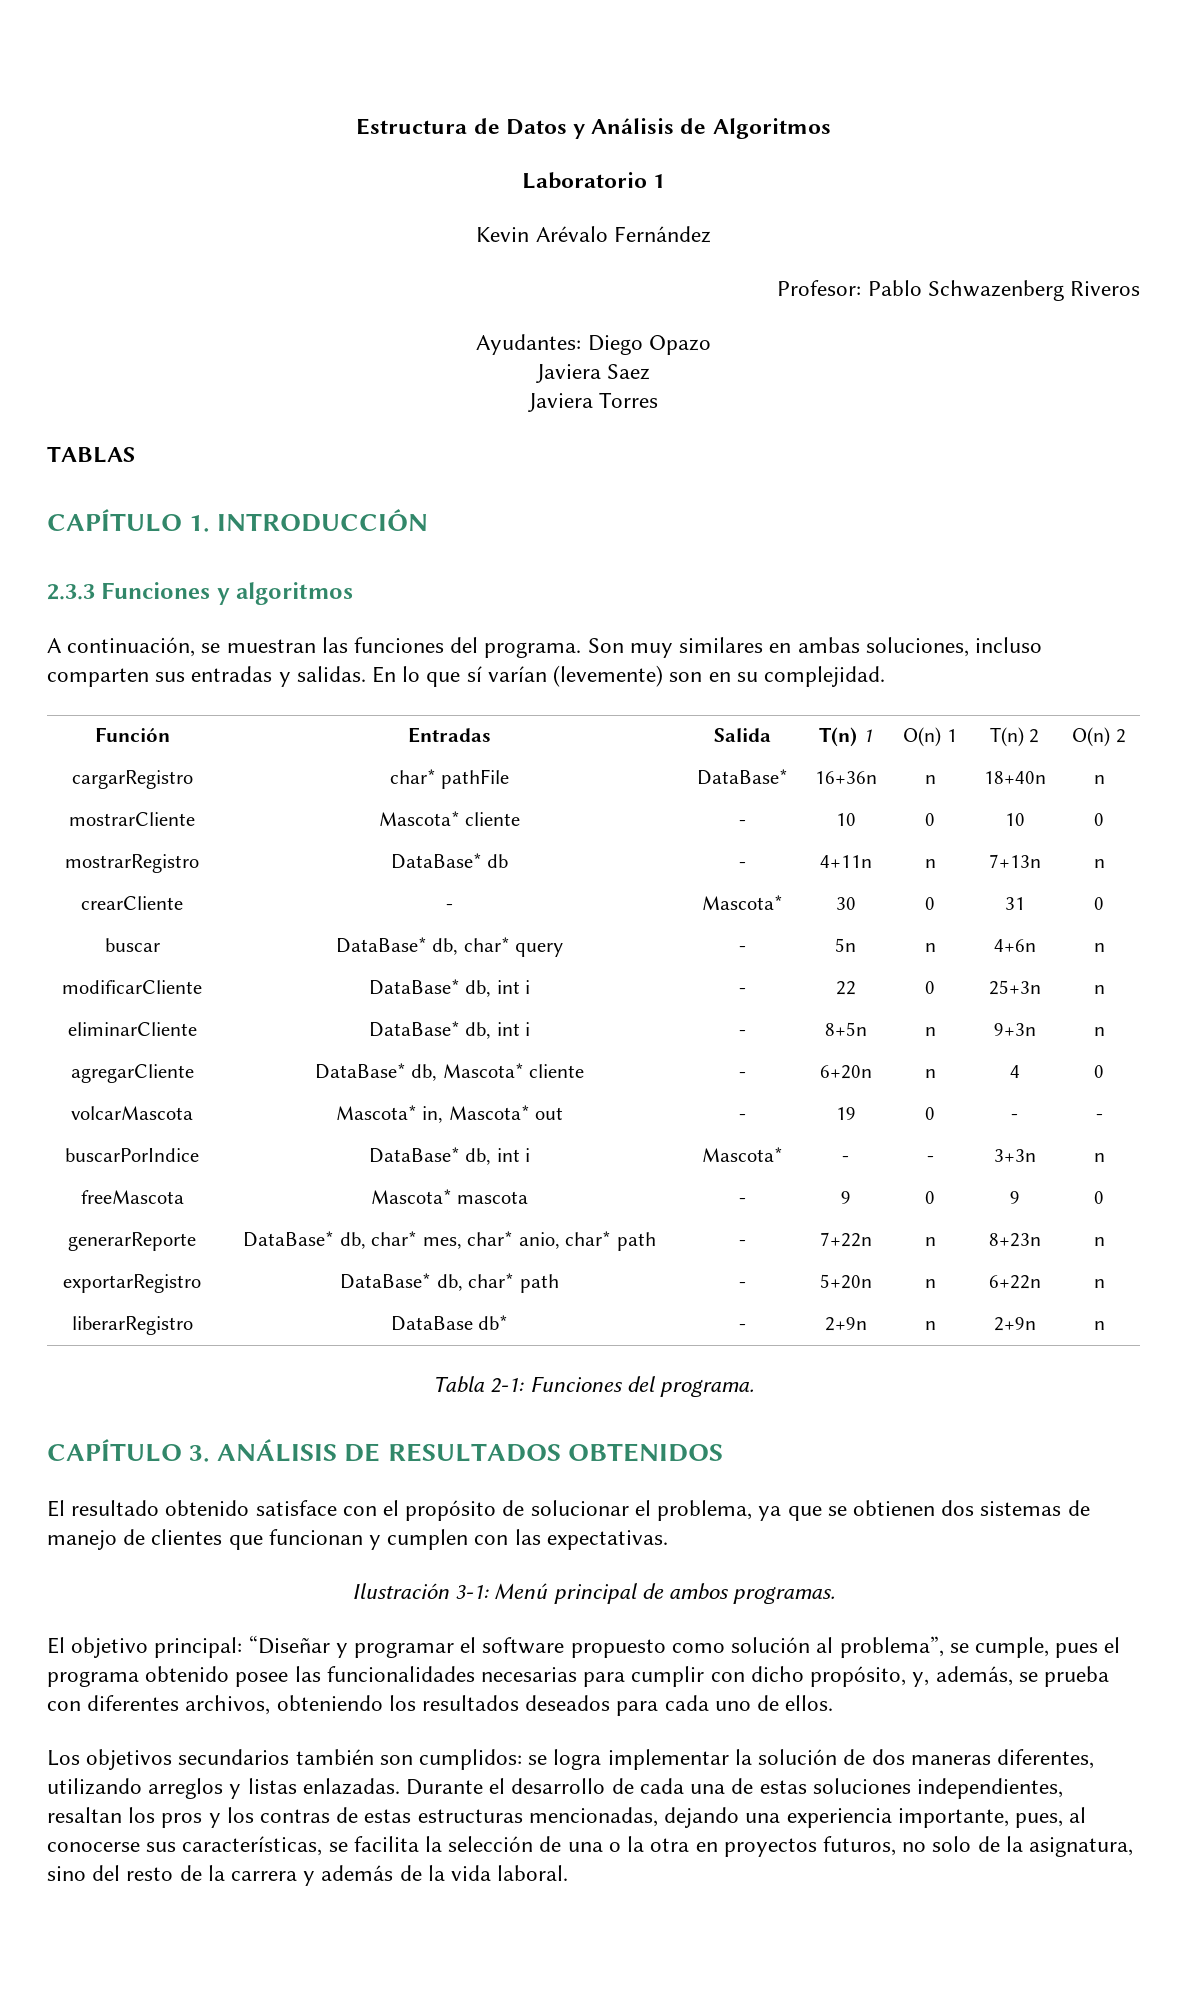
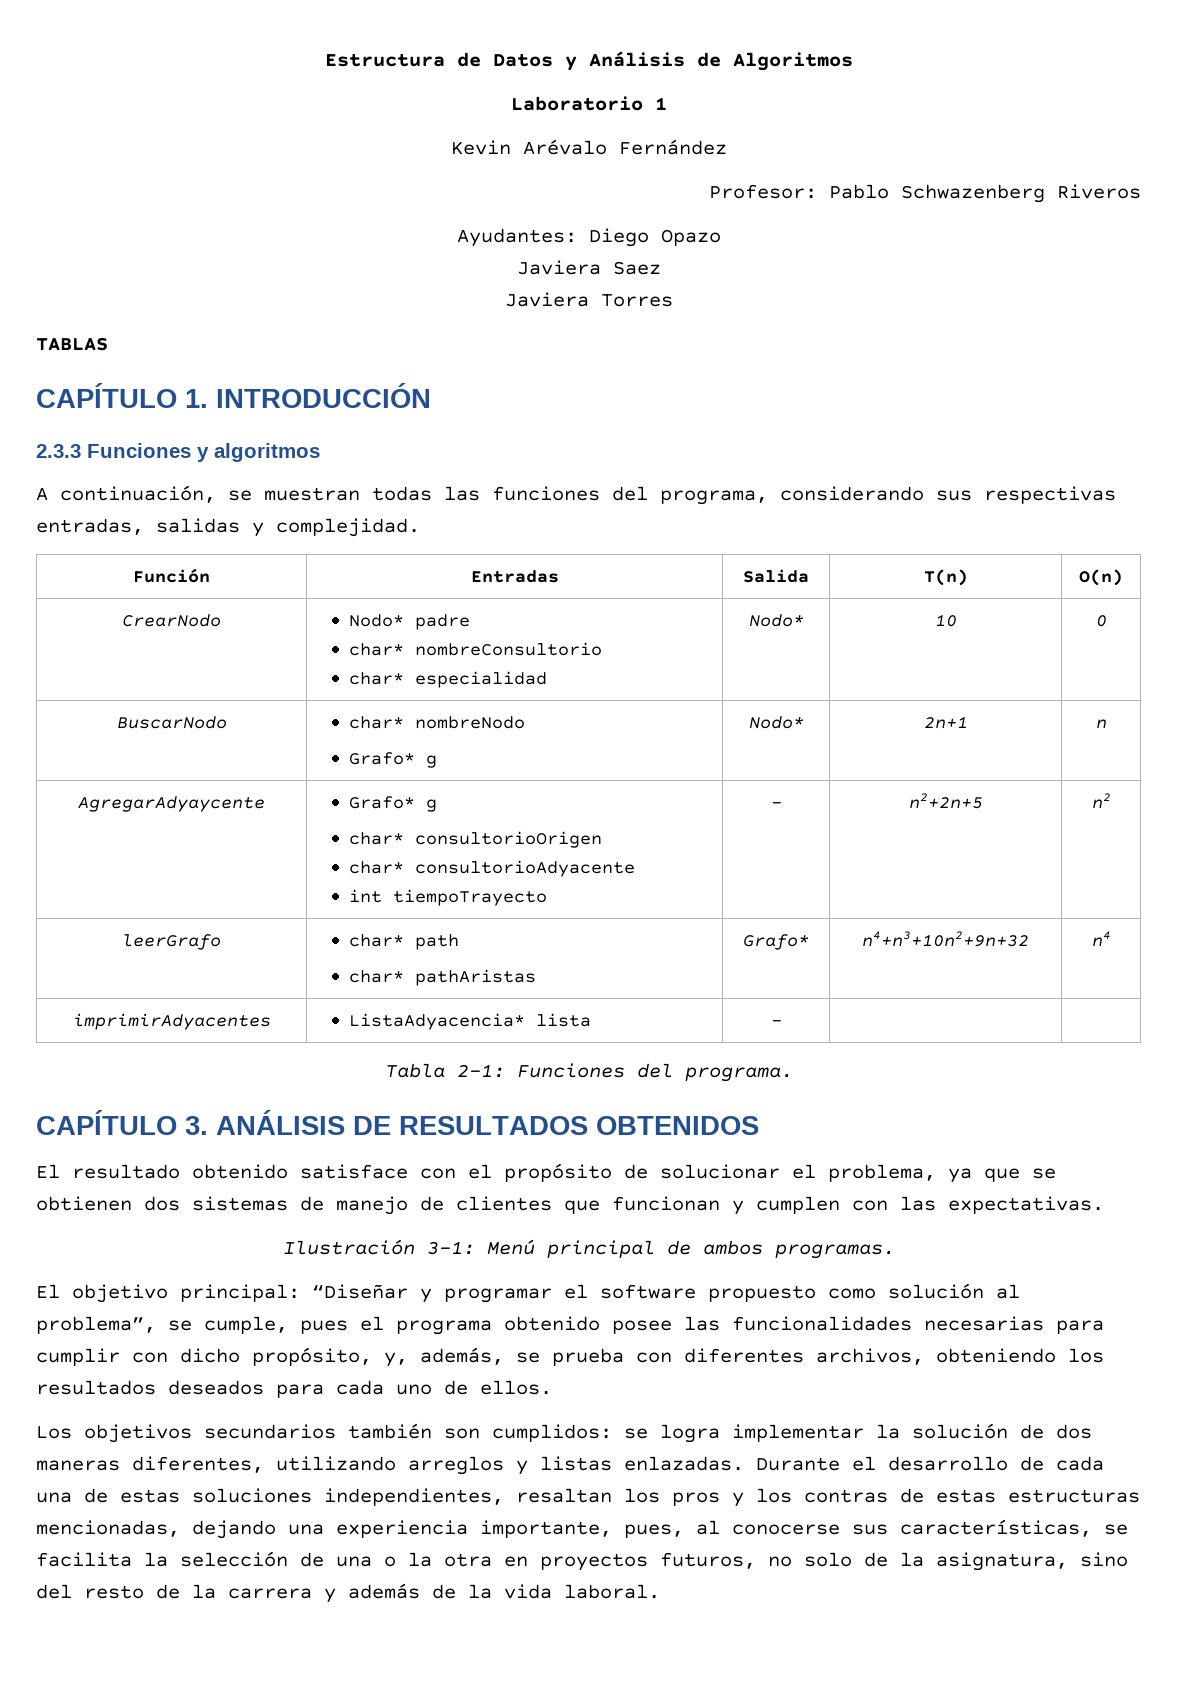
(316, 646) none -> [372,486,432,501] todas
[484,637,1042,658] [47,665,758,687] programa. Son muy similares en ambas soluciones, incluso comparten sus entradas y salidas. En lo que sí varían (levemente) son en su -> [660,486,1116,505] [36,518,264,537] programa, considerando sus respectivas entradas, salidas y
[862,729,872,742] [903,727,957,747] [989,727,1040,747] [1072,727,1126,747] [71,770,193,789] [389,769,510,789] [696,769,788,785] [814,771,877,784] [924,775,936,784] [983,771,1046,784] [1093,775,1105,784] [69,812,195,826] [378,811,521,826] [738,820,746,826] [835,813,856,826] [925,813,935,826] [1004,813,1025,826] [1094,813,1104,826] [65,854,199,873] [390,853,509,869] [738,862,746,868] [819,855,872,868] [924,859,936,868] [988,854,1041,868] [1093,859,1105,868] [81,896,183,910] [446,904,454,910] [701,895,783,910] [835,897,856,910] [925,897,935,910] [1004,897,1025,910] [1094,897,1104,910] [104,938,160,952] [335,937,564,957] [738,946,746,952] [835,938,856,952] [924,943,936,952] [993,939,1036,952] [1093,943,1105,952] [62,980,202,994] [368,979,531,997] [738,988,746,994] [835,981,856,995] [925,981,935,994] [988,980,1041,995] [1093,985,1105,994] [67,1022,197,1036] [368,1021,531,1039] [738,1030,746,1036] [824,1022,867,1036] [924,1027,936,1036] [993,1023,1036,1036] [1093,1027,1105,1036] [70,1064,194,1083] [314,1063,585,1081] [738,1072,746,1078] [819,1065,872,1079] [924,1069,936,1078] [1009,1065,1020,1078] [1094,1065,1104,1078] [71,1106,193,1120] [335,1105,564,1123] [738,1114,746,1120] [835,1107,856,1120] [925,1107,935,1120] [1011,1114,1018,1120] [1095,1114,1103,1120] [65,1148,199,1162] [368,1147,531,1165] [701,1147,783,1162] [842,1156,849,1162] [926,1156,934,1162] [993,1149,1036,1162] [1093,1153,1105,1162] [80,1190,184,1204] [370,1189,529,1204] [738,1198,746,1204] [840,1191,851,1204] [925,1191,935,1204] [1009,1191,1020,1204] [1094,1191,1104,1204] [68,1232,196,1251] [243,1231,656,1251] [738,1240,746,1246] [819,1232,872,1247] [924,1237,936,1246] [988,1233,1041,1247] [1093,1237,1105,1246] [63,1274,201,1293] [340,1273,559,1293] [738,1282,746,1288] [819,1274,872,1289] [924,1279,936,1288] [988,1275,1041,1289] [1093,1279,1105,1288] [71,1316,193,1335] [390,1315,509,1331] [738,1324,746,1330] [824,1317,867,1331] [924,1321,936,1330] [993,1317,1036,1331] [1093,1321,1105,1330] 1 | O(n) 1 | T(n) 2 | O(n) 2 // cargarRegistro | char* pathFile | DataBase* | 16+36n | n | 18+40n | n // mostrarCliente | Mascota* cliente | - | 10 | 0 | 10 | 0 // mostrarRegistro | DataBase* db | - | 4+11n | n | 7+13n | n // crearCliente | - | Mascota* | 30 | 0 | 31 | 0 // buscar | DataBase* db, char* query | - | 5n | n | 4+6n | n // modificarCliente | DataBase* db, int i | - | 22 | 0 | 25+3n | n // eliminarCliente | DataBase* db, int i | - | 8+5n | n | 9+3n | n // agregarCliente | DataBase* db, Mascota* cliente | - | 6+20n | n | 4 | 0 // volcarMascota | Mascota* in, Mascota* out | - | 19 | 0 | - | - // buscarPorIndice | DataBase* db, int i | Mascota* | - | - | 3+3n | n // freeMascota | Mascota* mascota | - | 9 | 0 | 9 | 0 // generarReporte | DataBase* db, char* mes, char* anio, char* path | - | 7+22n | n | 8+23n | n // exportarRegistro | DataBase* db, char* path | - | 5+20n | n | 6+22n | n // liberarRegistro | DataBase db* | - | 2+9n | n | 2+9n | n -> [1079,569,1123,586] [122,614,221,627] [349,614,471,630] [349,642,603,656] [349,671,548,688] [748,614,804,627] [934,614,957,627] [1095,615,1107,627] [116,716,227,729] [349,716,526,729] [349,752,438,768] [748,716,804,729] [923,716,968,729] [1095,719,1107,729] [78,796,265,812] [349,796,438,812] [349,831,603,848] [349,860,636,877] [349,889,548,906] [770,802,782,808] [908,793,983,809] [1091,793,1111,809] [122,934,221,950] [349,934,460,950] [349,969,537,986] [743,934,809,950] [862,931,1029,947] [1091,931,1111,947] [72,1013,271,1030] [349,1013,592,1030] [770,1020,782,1026] | O(n) // CrearNodo | Nodo* padre // char* nombreConsultorio // char* especialidad | Nodo* | 10 | 0 // BuscarNodo | char* nombreNodo // Grafo* g | Nodo* | 2n+1 | n // AgregarAdyaycente | Grafo* g // char* consultorioOrigen // char* consultorioAdyacente // int tiempoTrayecto | - | n2+2n+5 | n2 // leerGrafo | char* path // char* pathAristas | Grafo* | n4+n3+10n2+9n+32 | n4 // imprimirAdyacentes | ListaAdyacencia* lista | - | |

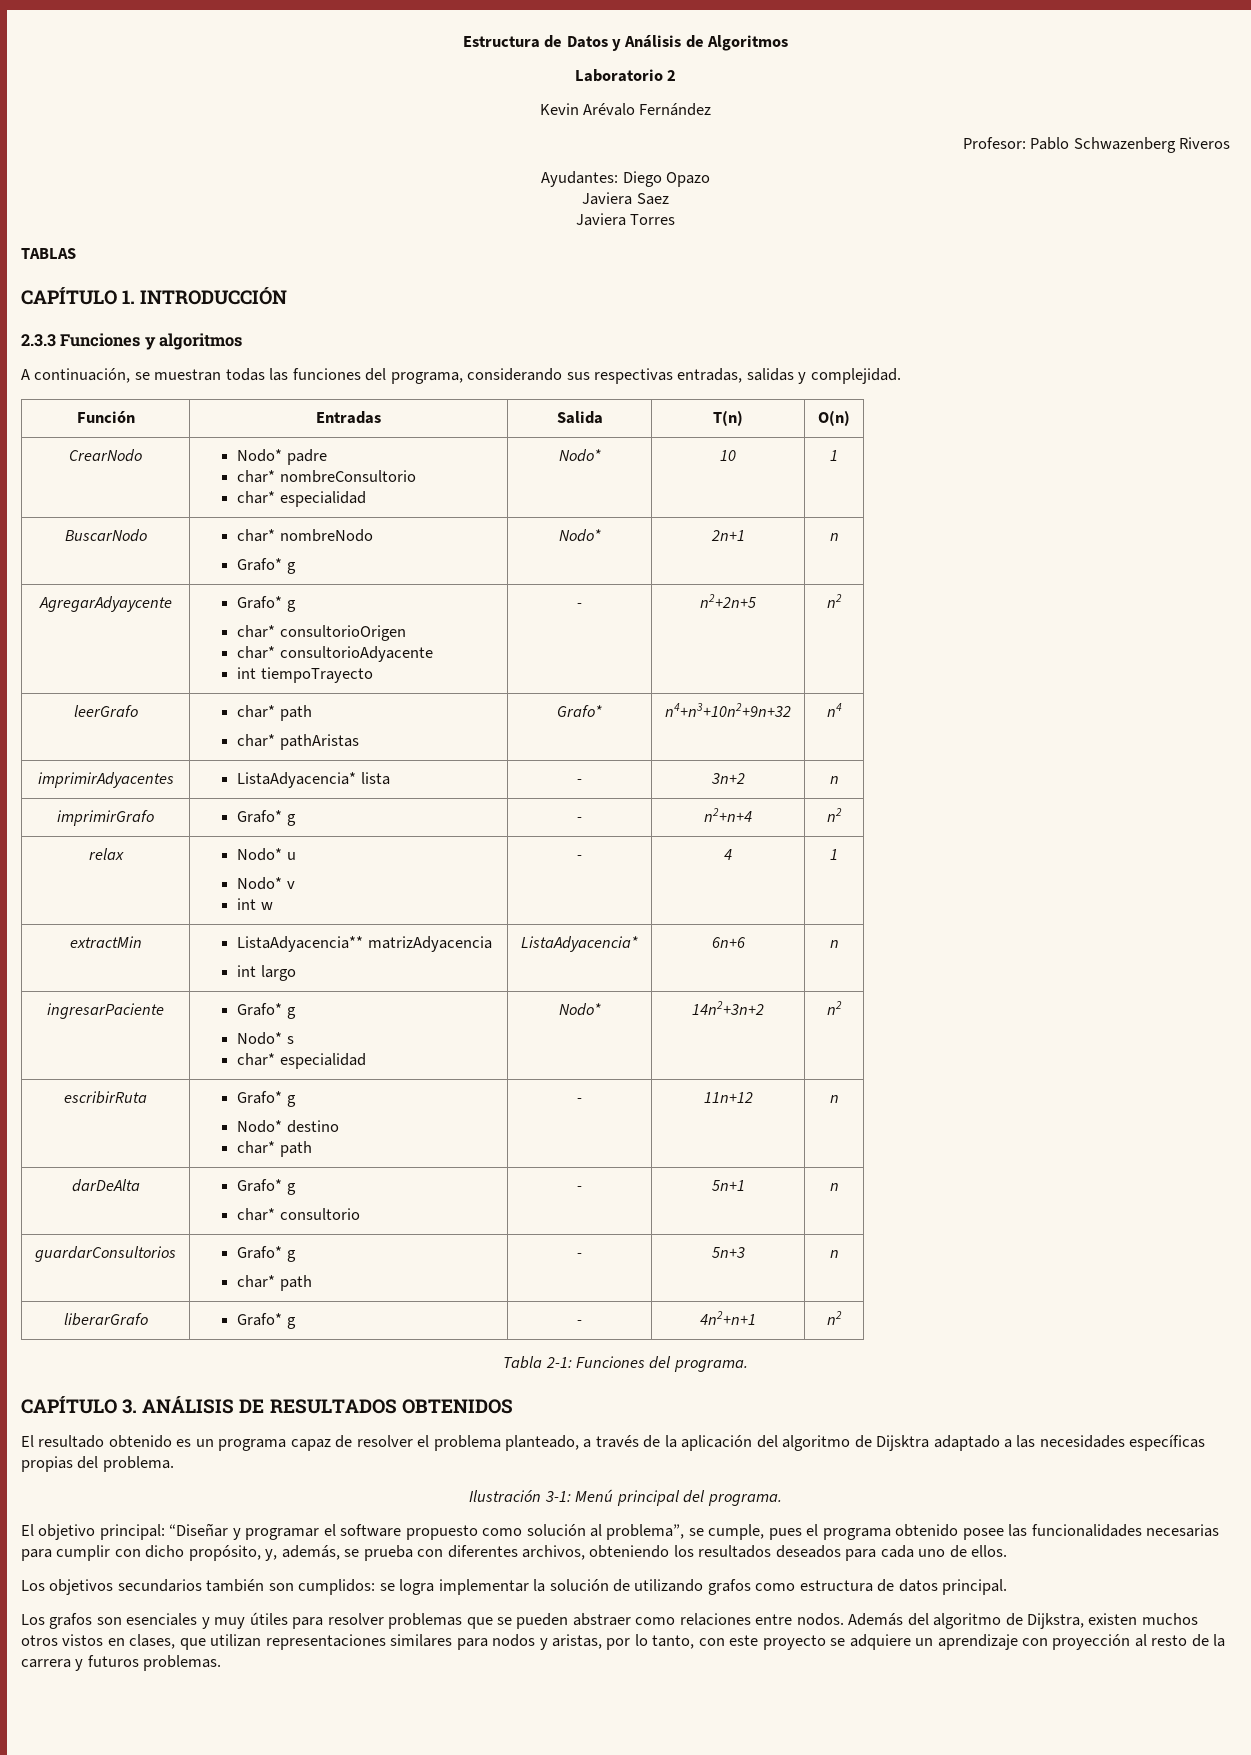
[654,97,667,110] 1 -> [667,70,677,81] 2
[1095,615,1107,627] 0 -> [830,450,838,461] 1
(782, 1023) | -> [710,773,745,784] [829,776,839,784] [57,810,154,826] [237,810,296,826] [577,817,582,822] [704,808,752,822] [826,808,842,822] [88,848,124,860] [237,848,296,861] [237,877,295,890] [237,898,273,910] [577,855,582,860] [724,849,732,860] [830,849,838,860] [69,936,142,948] [237,936,492,952] [237,965,296,981] [521,936,638,952] [711,937,746,948] [829,940,839,948] [47,1003,164,1019] [237,1003,296,1019] [237,1032,294,1045] [237,1053,366,1069] [558,1003,601,1016] [692,1001,764,1015] [826,1001,842,1015] [64,1091,147,1104] [237,1091,296,1107] [237,1120,339,1133] [237,1141,312,1157] [577,1098,582,1103] [703,1092,753,1103] [829,1095,839,1103] [71,1179,140,1192] [237,1179,296,1195] [237,1208,360,1221] [577,1186,582,1191] [711,1180,745,1191] [829,1183,839,1191] [35,1246,176,1262] [237,1246,296,1262] [237,1275,312,1291] [577,1253,582,1258] [711,1247,745,1258] [829,1250,839,1258] [63,1313,148,1326] [237,1313,296,1329] [577,1320,582,1325] [700,1311,756,1325] [826,1311,842,1325] 3n+2 | n // imprimirGrafo | Grafo* g | - | n2+n+4 | n2 // relax | Nodo* u // Nodo* v // int w | - | 4 | 1 // extractMin | ListaAdyacencia** matrizAdyacencia // int largo | ListaAdyacencia* | 6n+6 | n // ingresarPaciente | Grafo* g // Nodo* s // char* especialidad | Nodo* | 14n2+3n+2 | n2 // escribirRuta | Grafo* g // Nodo* destino // char* path | - | 11n+12 | n // darDeAlta | Grafo* g // char* consultorio | - | 5n+1 | n // guardarConsultorios | Grafo* g // char* path | - | 5n+3 | n // liberarGrafo | Grafo* g | - | 4n2+n+1 | n2
[300,1163,1056,1183] [36,1196,1104,1215] satisface con el propósito de solucionar el problema, ya que se obtienen dos sistemas de manejo de clientes que funcionan y cumplen con las expectativas. -> [176,1434,1206,1451] [21,1456,174,1472] es un programa capaz de resolver el problema planteado, a través de la aplicación del algoritmo de Dijsktra adaptado a las necesidades específicas propias del problema.
[666,1240,895,1259] de ambos programas. -> [683,1490,782,1506] del programa.
[1056,1424,1092,1439] [36,1456,1104,1475] [36,1488,1140,1507] [36,1519,1128,1539] [36,1551,1128,1571] [36,1584,72,1599] dos maneras diferentes, utilizando arreglos y listas enlazadas. Durante el desarrollo de cada una de estas soluciones independientes, resaltan los pros y los contras de estas estructuras mencionadas, dejando una experiencia importante, pues, al conocerse sus características, se facilita la selección de una o la otra en proyectos futuros, no solo de la asignatura, sino del -> [634,1579,1008,1595] [21,1612,1198,1629] [21,1634,1147,1650] utilizando grafos como estructura de datos principal. // Los grafos son esenciales y muy útiles para resolver problemas que se pueden abstraer como relaciones entre nodos. Además del algoritmo de Dijkstra, existen muchos otros vistos en clases, que utilizan representaciones similares para nodos y aristas, por lo tanto, con este proyecto se adquiere un aprendizaje con proyección al
[348,1583,660,1599] además de la vida laboral. -> [87,1655,222,1671] futuros problemas.

